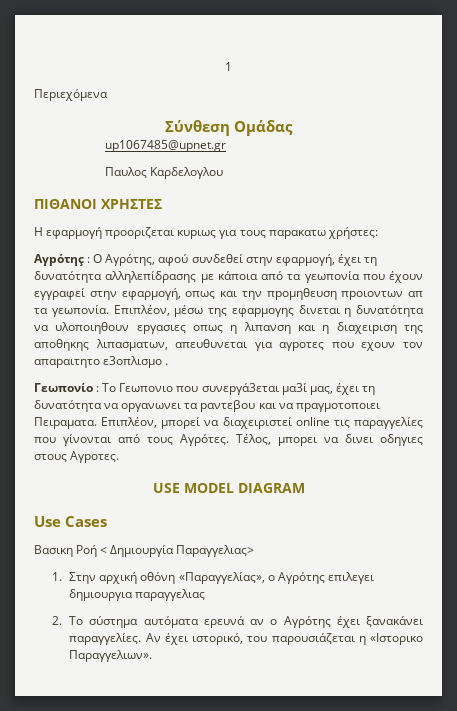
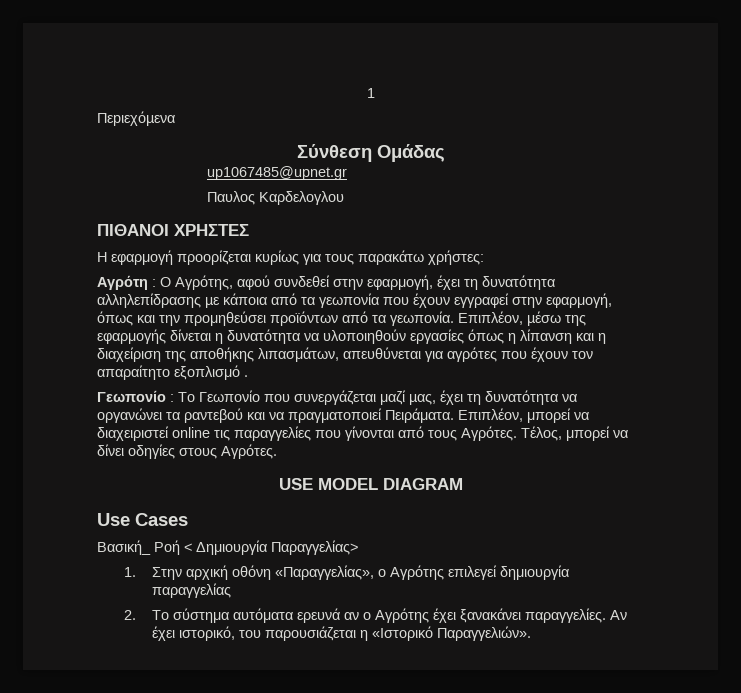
[105,227,217,239] προοριζεται κυpιως -> [177,250,299,265] προορίζεται κυρίως
[268,230,326,239] παpακατω -> [358,250,424,265] παρακάτω
[34,254,84,266] Αγpότηç -> [97,275,148,290] Αγρότη
[185,291,216,299] οπως -> [97,311,133,326] όπως
[266,288,423,300] πpοµηθευση πpοιοντων απ -> [184,311,368,326] προμηθεύσει προϊόντων από
[231,305,340,317] εφαpµογης δινεται -> [97,329,211,344] εφαρμογής δίνεται
[55,322,423,334] [34,339,423,351] [34,356,163,368] υλοποιηθουν εpγασιες οπως η λιπανση και η διαχειpιση της αποθηκης λιπασµατων, απευθυνεται για αγpοτες που εχουν τον απαpαιτητο ε3οπλισµο -> [323,329,606,344] [97,347,593,362] [97,365,240,380] υλοποιηθούν εργασίες όπως η λίπανση και η διαχείριση της αποθήκης λιπασμάτων, απευθύνεται για αγρότες που έχουν τον απαραίτητο εξοπλισμό
[119,383,307,395] Γεωπονιο που συνεpγά3εται µα3ί -> [199,390,406,405] Γεωπονίο που συνεργάζεται μαζί
[121,400,380,412] [34,417,97,429] οpγανωνει τα pαντεβου και να πpαγµοτοποιει Πειpαµατα. -> [97,408,454,423] οργανώνει τα ραντεβού και να πραγματοποιεί Πειράματα.
[278,434,423,446] [34,451,120,463] µποpει να δινει οδηγιες στους Αγpοτες. -> [566,426,628,441] [97,444,277,459] μπορεί να δίνει οδηγίες στους Αγρότες.
[34,545,73,557] Bασικη -> [97,540,151,555] Βασική_
[110,545,255,557] ∆ηµιουpγία Παpαγγελιας> -> [196,540,358,555] Δημιουργία Παραγγελίας>
[327,572,374,584] [69,589,206,601] επιλεγει δημιουργια παραγγελιας -> [447,565,569,580] [151,583,231,598] επιλεγεί δημιουργία παραγγελίας
[370,633,423,645] [69,650,153,662] «Ιστορικο Παραγγελιων». -> [371,626,531,641] «Ιστορικό Παραγγελιών».

